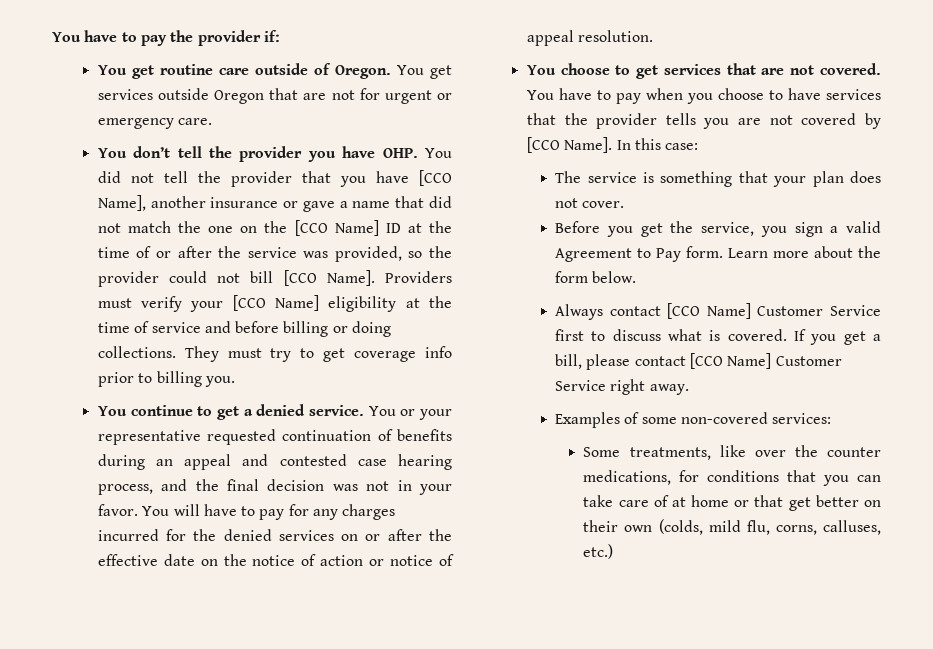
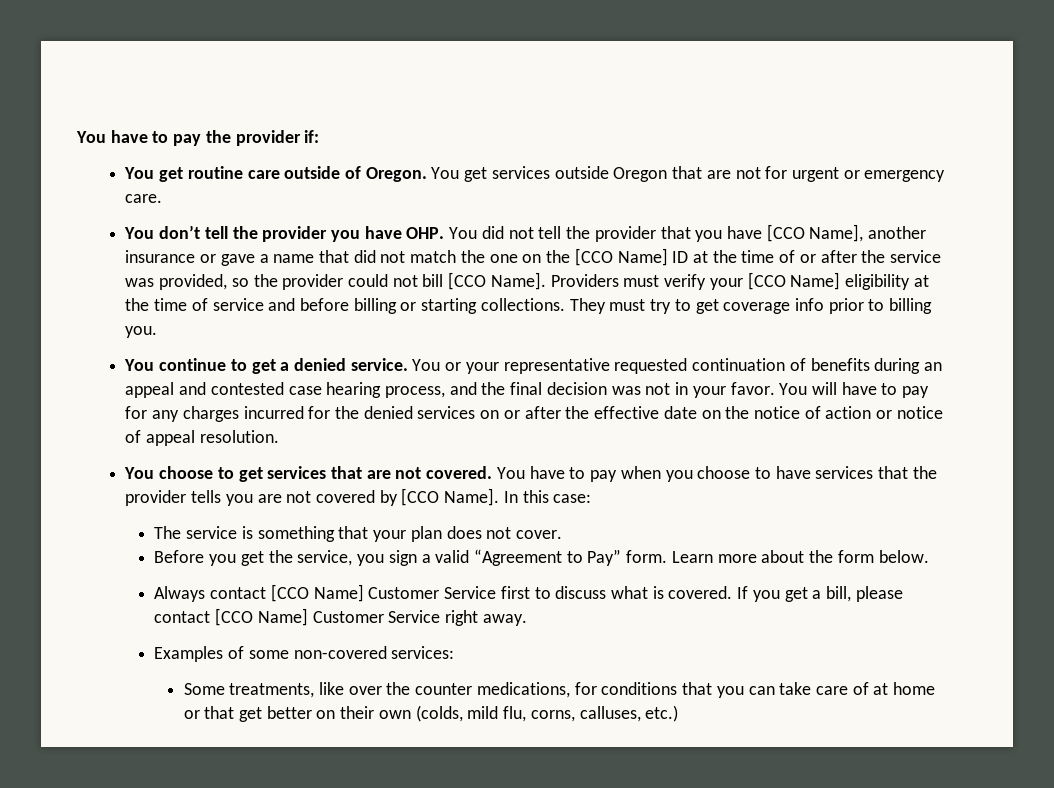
[352,321,392,337] doing -> [421,298,478,314] starting
[555,248,682,262] Agreement to Pay -> [473,549,622,566] “Agreement to Pay”

